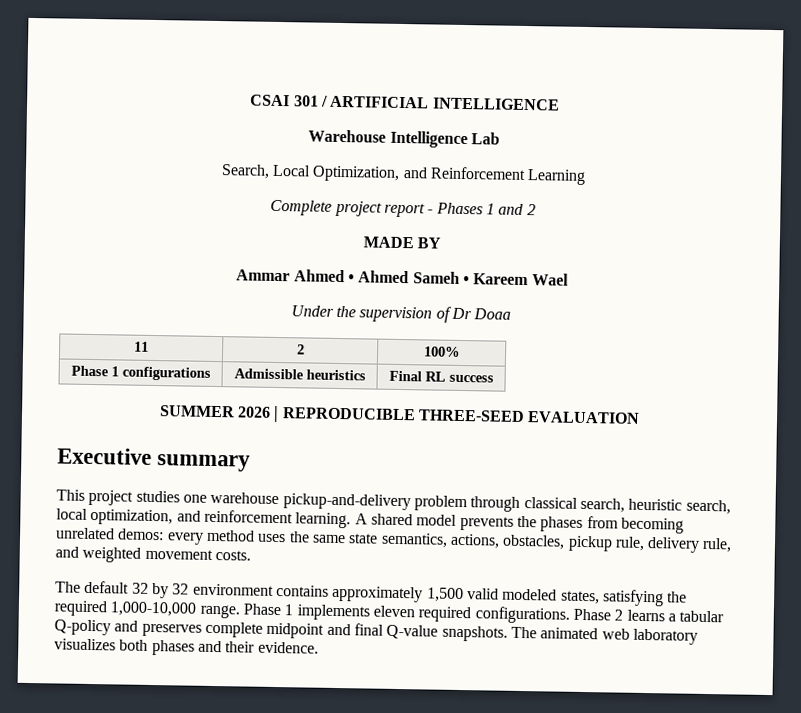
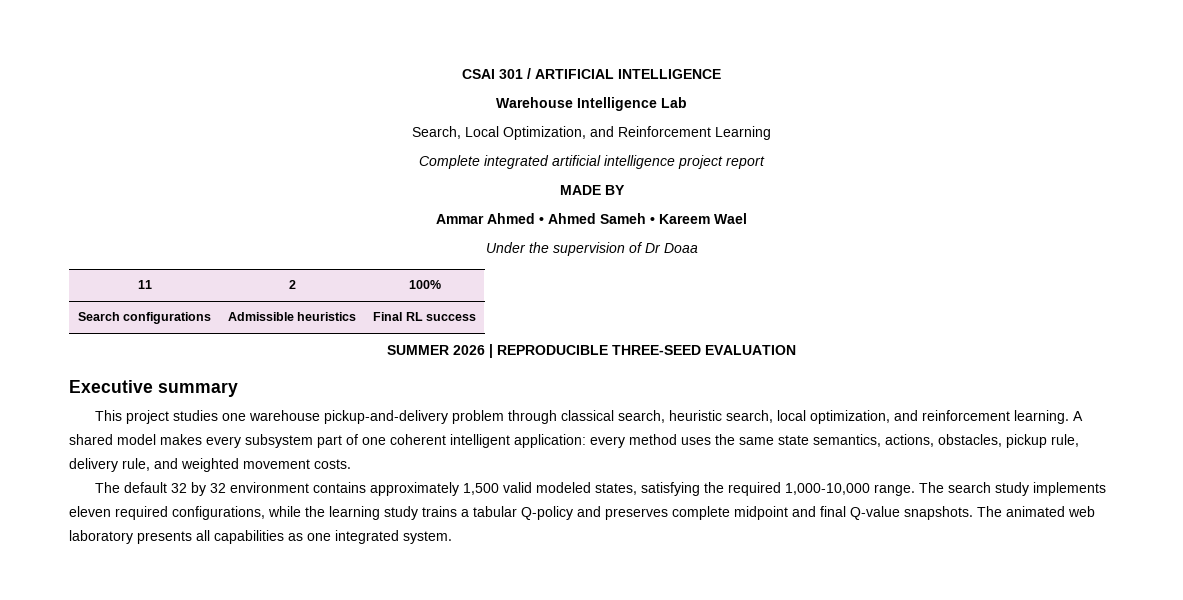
(333, 207) none -> [484,155,675,169] integrated artificial intelligence
[427,202,536,216] - Phases 1 and 2 -> (765, 162) none
[70,365,119,377] Phase 1 -> [77,312,120,321] Search
[459,515,684,534] [56,527,165,541] prevents the phases from becoming unrelated demos: -> [160,434,586,448] makes every subsystem part of one coherent intelligent application:
[242,603,665,624] Phase 1 implements eleven required configurations. Phase 2 learns -> [919,482,1107,496] [69,506,457,520] The search study implements eleven required configurations, while the learning study trains
[54,638,319,656] visualizes both phases and their evidence. -> [137,530,452,544] presents all capabilities as one integrated system.

